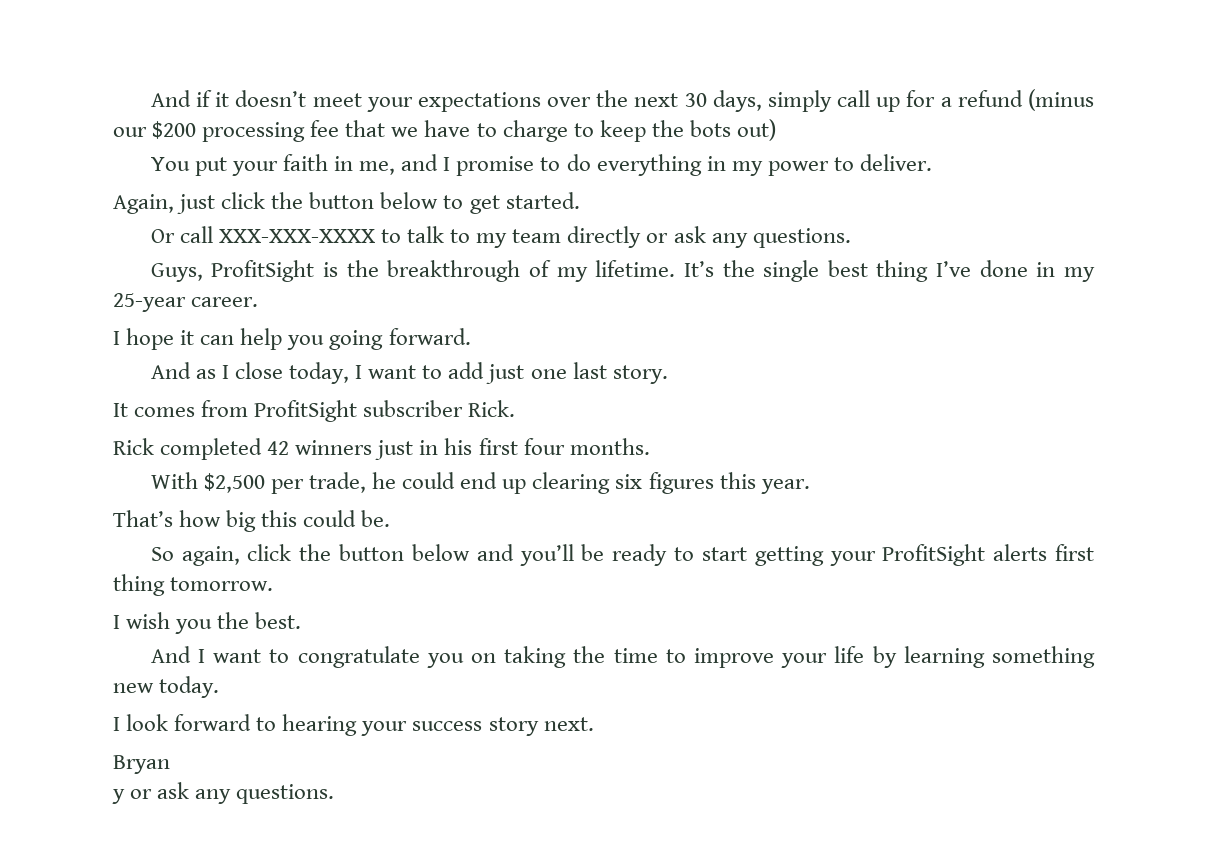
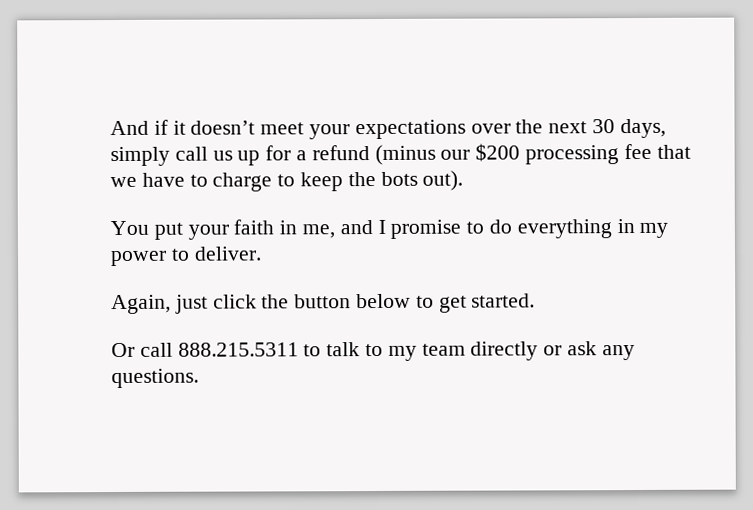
(871, 98) none -> [212,150,233,161] us
[736,119,776,141] out) -> [422,170,464,191] out).
[218,229,375,243] XXX-XXX-XXXX -> [177,342,299,357] 888.215.5311
[150,260,1096,282] [113,293,259,312] [113,328,471,350] [150,362,668,384] [113,400,516,422] [113,438,650,460] [150,472,810,494] [113,510,391,532] [150,544,1095,566] [113,574,274,596] [113,612,302,634] [150,646,1096,668] [113,676,220,698] [113,714,594,736] [113,755,170,774] [112,782,335,804] // Guys, ProfitSight is the breakthrough of my lifetime. It’s the single best thing I’ve done in my 25-year career. // I hope it can help you going forward. // And as I close today, I want to add just one last story. // It comes from ProfitSight subscriber Rick. // Rick completed 42 winners just in his first four months. // With $2,500 per trade, he could end up clearing six figures this year. // That’s how big this could be. // So again, click the button below and you’ll be ready to start getting your ProfitSight alerts first thing tomorrow. // I wish you the best. // And I want to congratulate you on taking the time to improve your life by learning something new today. // I look forward to hearing your success story next. // Bryan // y or ask any questions. -> (199, 378) none

